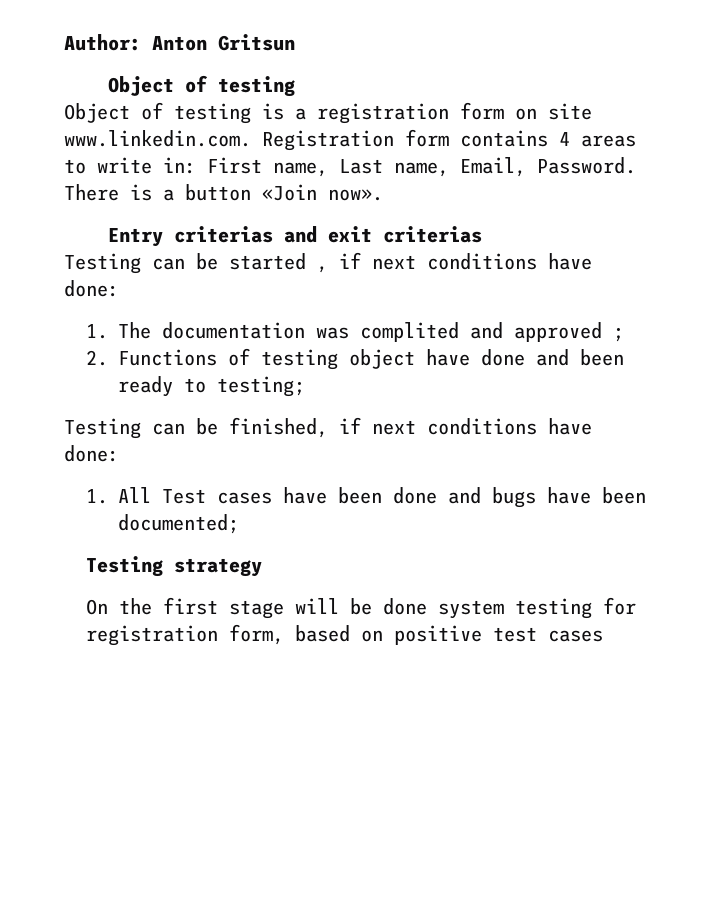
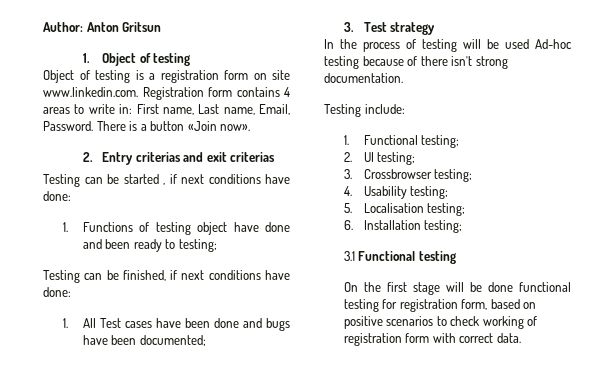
(295, 42) none -> [82,53,90,63] 1.
(383, 195) none -> [82,152,93,162] 2.
[118,322,625,342] [86,350,109,366] The documentation was complited and approved ; // 2. -> (68, 227) none
[86,556,263,577] Testing strategy -> [343,22,436,35] [324,39,572,52] [324,56,508,69] [324,73,403,83] [324,104,405,117] [343,135,460,148] [343,152,416,165] [343,169,473,182] [343,186,449,199] [343,203,466,216] [343,220,463,233] [343,251,456,264] 3. Test strategy // In the process of testing will be used Ad-hoc testing because of there isn't strong documentation. // Testing include: // 1. Functional testing; // 2. UI testing; // 3. Crossbrowser testing; // 4. Usability testing; // 5. Localisation testing; // 6. Installation testing; // 3.1 Functional testing
[438,600,505,619] system -> [519,282,571,292] functional
[493,627,604,642] test cases -> [386,316,538,329] [343,333,521,346] scenarios to check working of registration form with correct data.

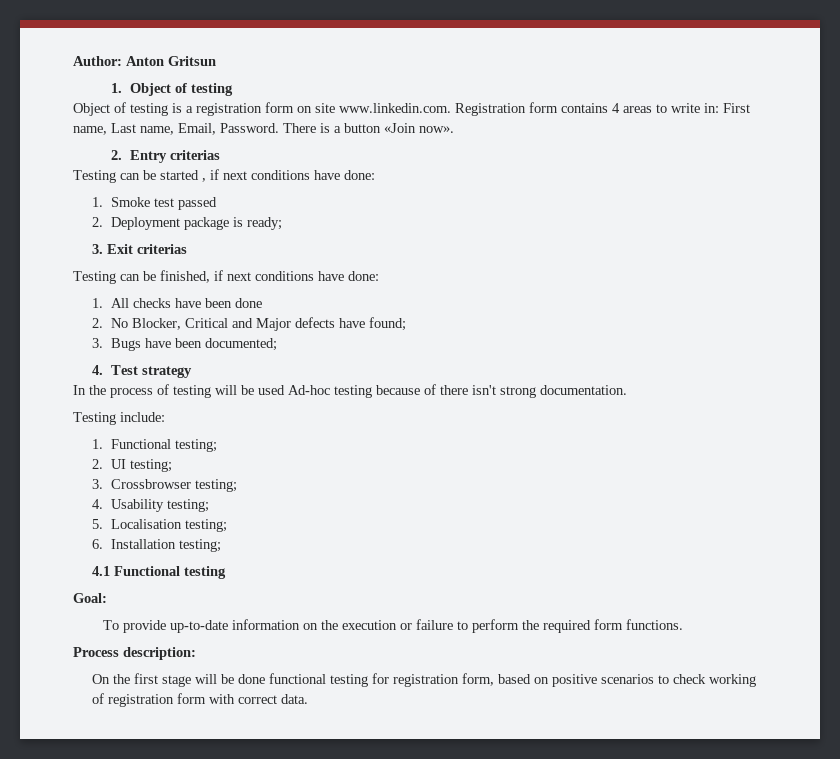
[183,152,276,162] and exit criterias -> (221, 155) none
[82,222,290,235] [82,239,217,252] Functions of testing object have done and been ready to testing; -> [111,197,218,210] [92,217,283,230] [92,244,188,254] Smoke test passed // 2. Deployment package is ready; // 3. Exit criterias
[99,318,152,328] Test cases -> [133,298,172,308] checks
[242,318,290,331] and bugs -> [92,317,407,331] [92,338,142,351] // 2. No Blocker, Critical and Major defects have found; // 3. Bugs
[343,22,354,32] 3. -> [92,365,104,375] 4.
[343,251,355,261] 3.1 -> [92,566,111,576] 4.1
(456, 257) none -> [73,593,107,603] [102,619,683,633] [73,647,196,660] // Goal: // To provide up-to-date information on the execution or failure to perform the required form functions. // Process description:

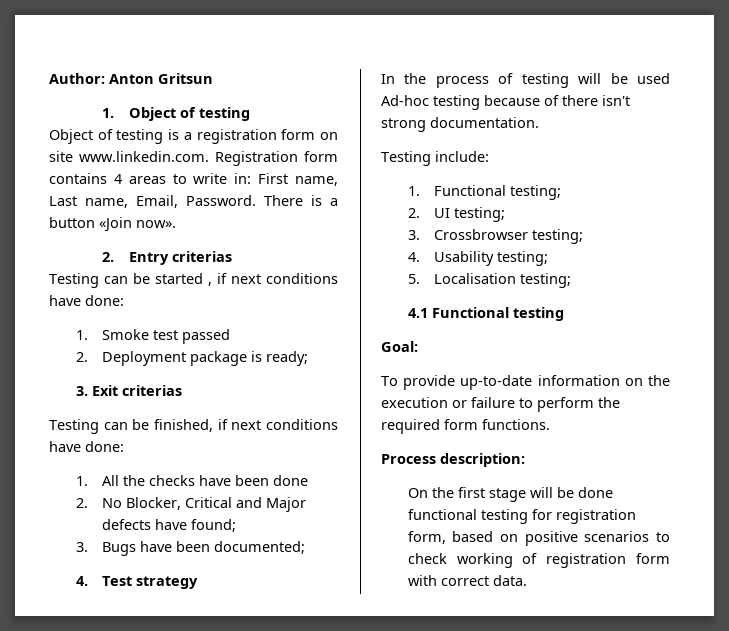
(130, 303) none -> [123,475,146,486] the
[92,539,222,552] // 6. Installation testing; -> (572, 280) none

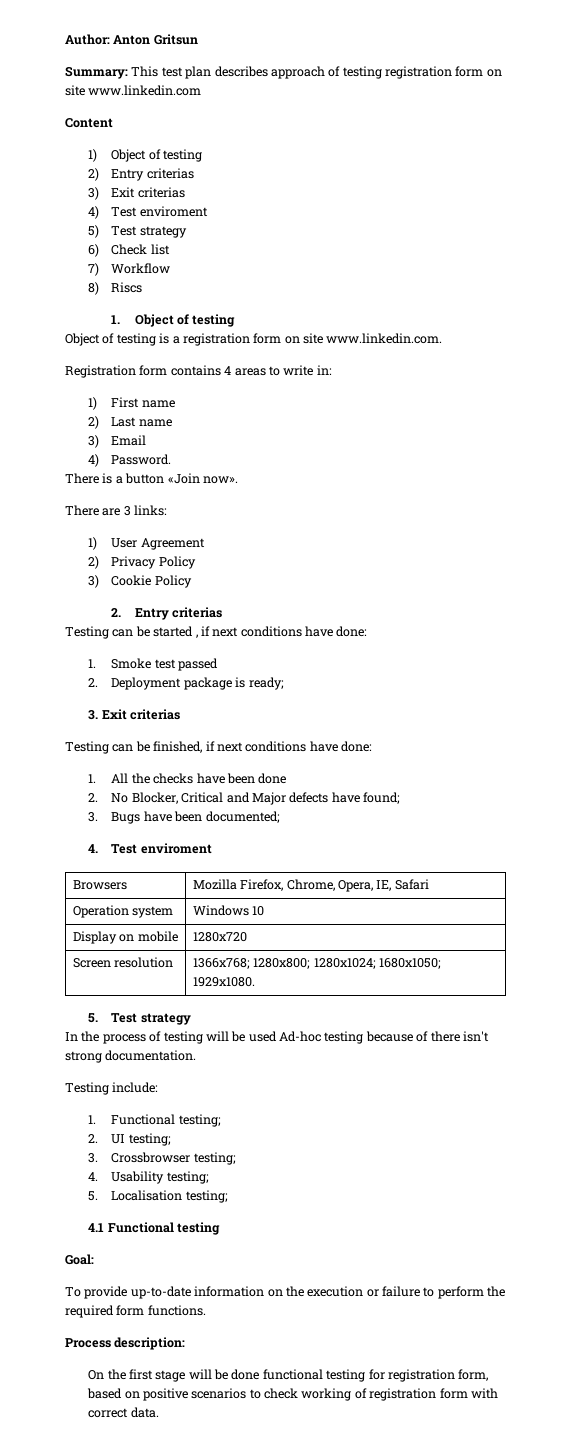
(213, 78) none -> [65,66,502,79] [65,85,202,96] [65,118,113,128] [88,149,203,162] [88,168,194,181] [88,187,185,200] [88,206,208,219] [88,225,187,238] [88,244,170,257] [88,263,171,276] [88,282,143,295] // Summary: This test plan describes approach of testing registration form on site www.linkedin.com // Content // 1) Object of testing // 2) Entry criterias // 3) Exit criterias // 4) Test enviroment // 5) Test strategy // 6) Check list // 7) Workflow // 8) Riscs
(209, 156) none -> (443, 338) //
[258,173,338,186] [49,195,178,208] First name, Last name, Email, -> [88,397,175,410] [88,416,172,429] [88,435,147,448] [88,454,100,467] // 1) First name // 2) Last name // 3) Email // 4)
(256, 200) none -> (172, 459) //
(176, 224) none -> [65,505,168,516] [88,537,205,550] [88,556,196,569] [88,575,192,588] // There are 3 links: // 1) User Agreement // 2) Privacy Policy // 3) Cookie Policy
(133, 581) none -> [140,843,212,854] [72,880,127,890] [192,879,429,892] [72,905,174,918] [192,905,265,916] [72,931,178,944] [192,932,247,942] [72,957,174,968] [192,958,441,969] [192,977,255,987] [88,1013,138,1023] enviroment // Browsers | Mozilla Firefox, Chrome, Opera, IE, Safari // Operation system | Windows 10 // Display on mobile | 1280x720 // Screen resolution | 1366х768; 1280х800; 1280х1024; 1680х1050; 1929х1080. // 5. Test

